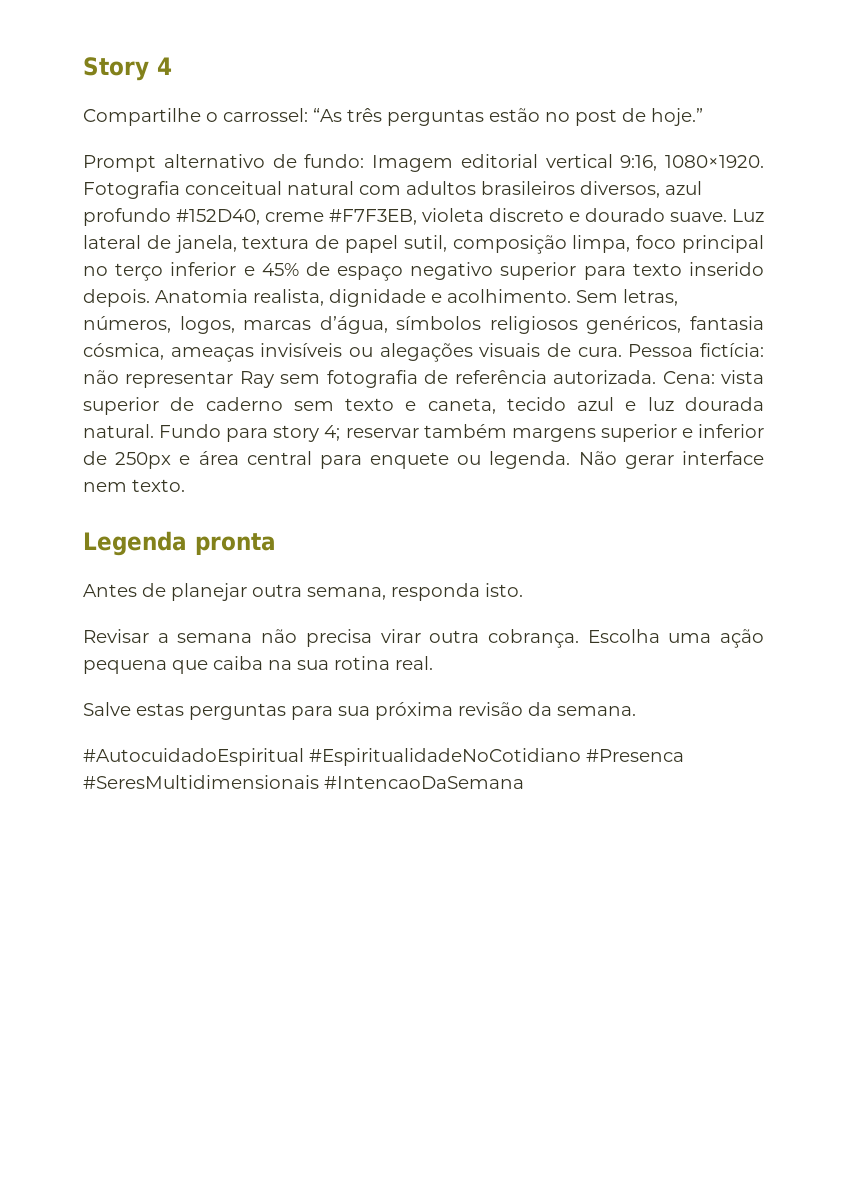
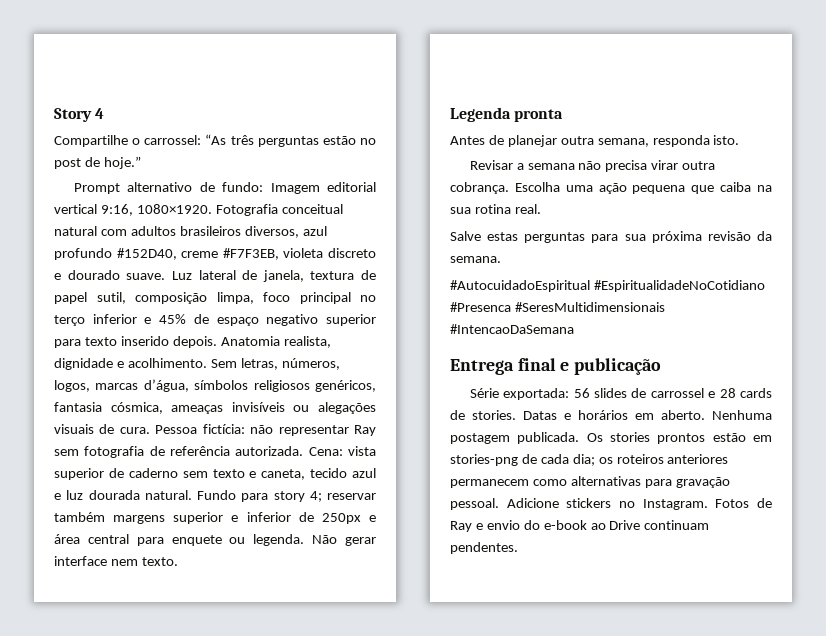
(524, 782) none -> [450,358,662,375] [469,388,772,400] [450,410,772,420] [450,432,772,444] [450,454,729,466] [450,476,730,488] [450,498,772,510] [450,520,710,532] [450,542,518,554] // Entrega final e publicação // Série exportada: 56 slides de carrossel e 28 cards de stories. Datas e horários em aberto. Nenhuma postagem publicada. Os stories prontos estão em stories-png de cada dia; os roteiros anteriores permanecem como alternativas para gravação pessoal. Adicione stickers no Instagram. Fotos de Ray e envio do e-book ao Drive continuam pendentes.

